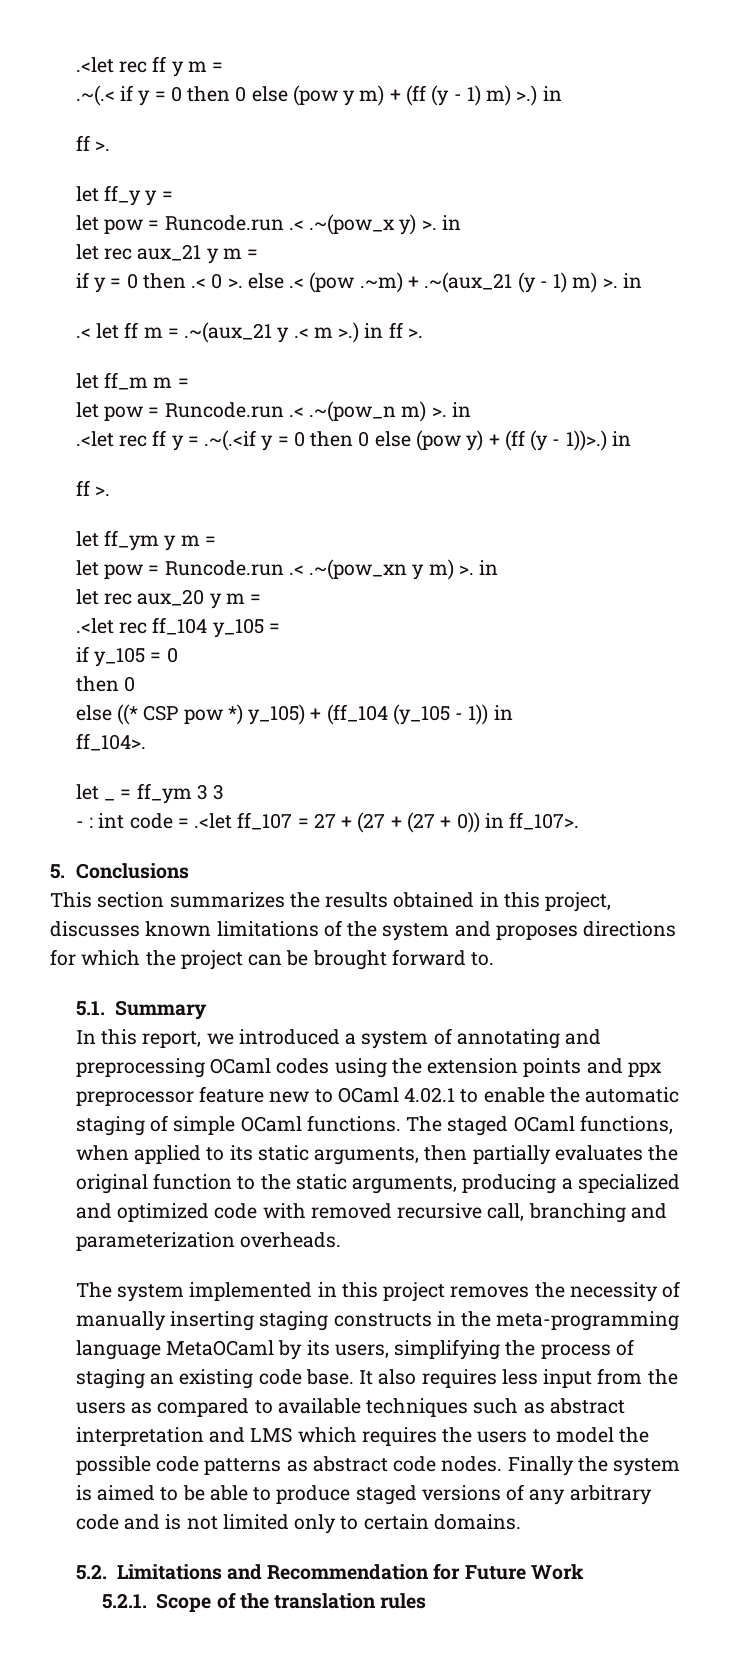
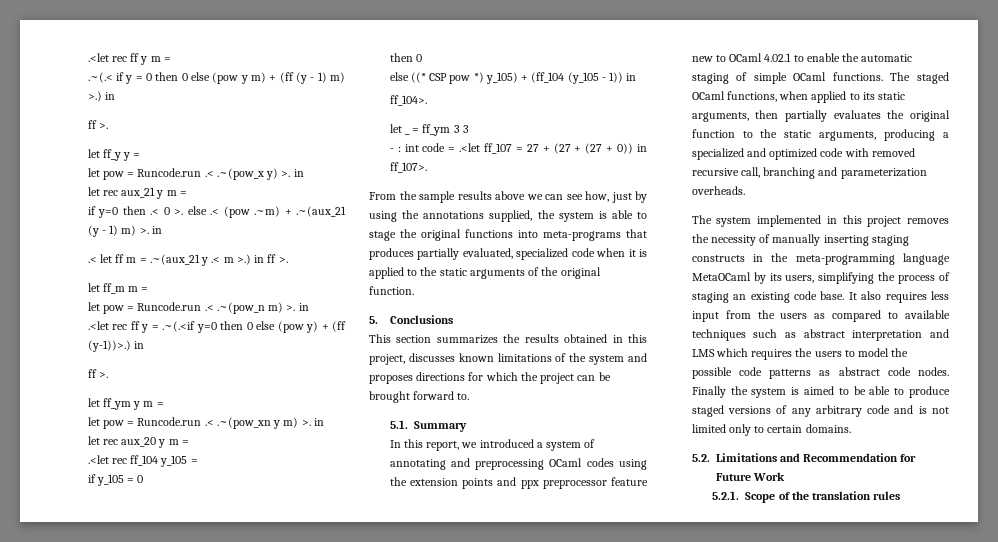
[94,273,138,293] y = 0 -> [98,207,119,218] y=0
[261,431,305,451] y = 0 -> [196,322,217,333] y=0
[530,430,607,451] (y - 1))>.) -> [87,340,131,352] (y-1))>.)
(580, 821) none -> [369,191,647,203] [369,210,647,222] [369,229,647,241] [369,248,647,260] [369,267,601,279] [369,286,414,295] // From the sample results above we can see how, just by using the annotations supplied, the system is able to stage the original functions into meta-programs that produces partially evaluated, specialized code when it is applied to the static arguments of the original function.

